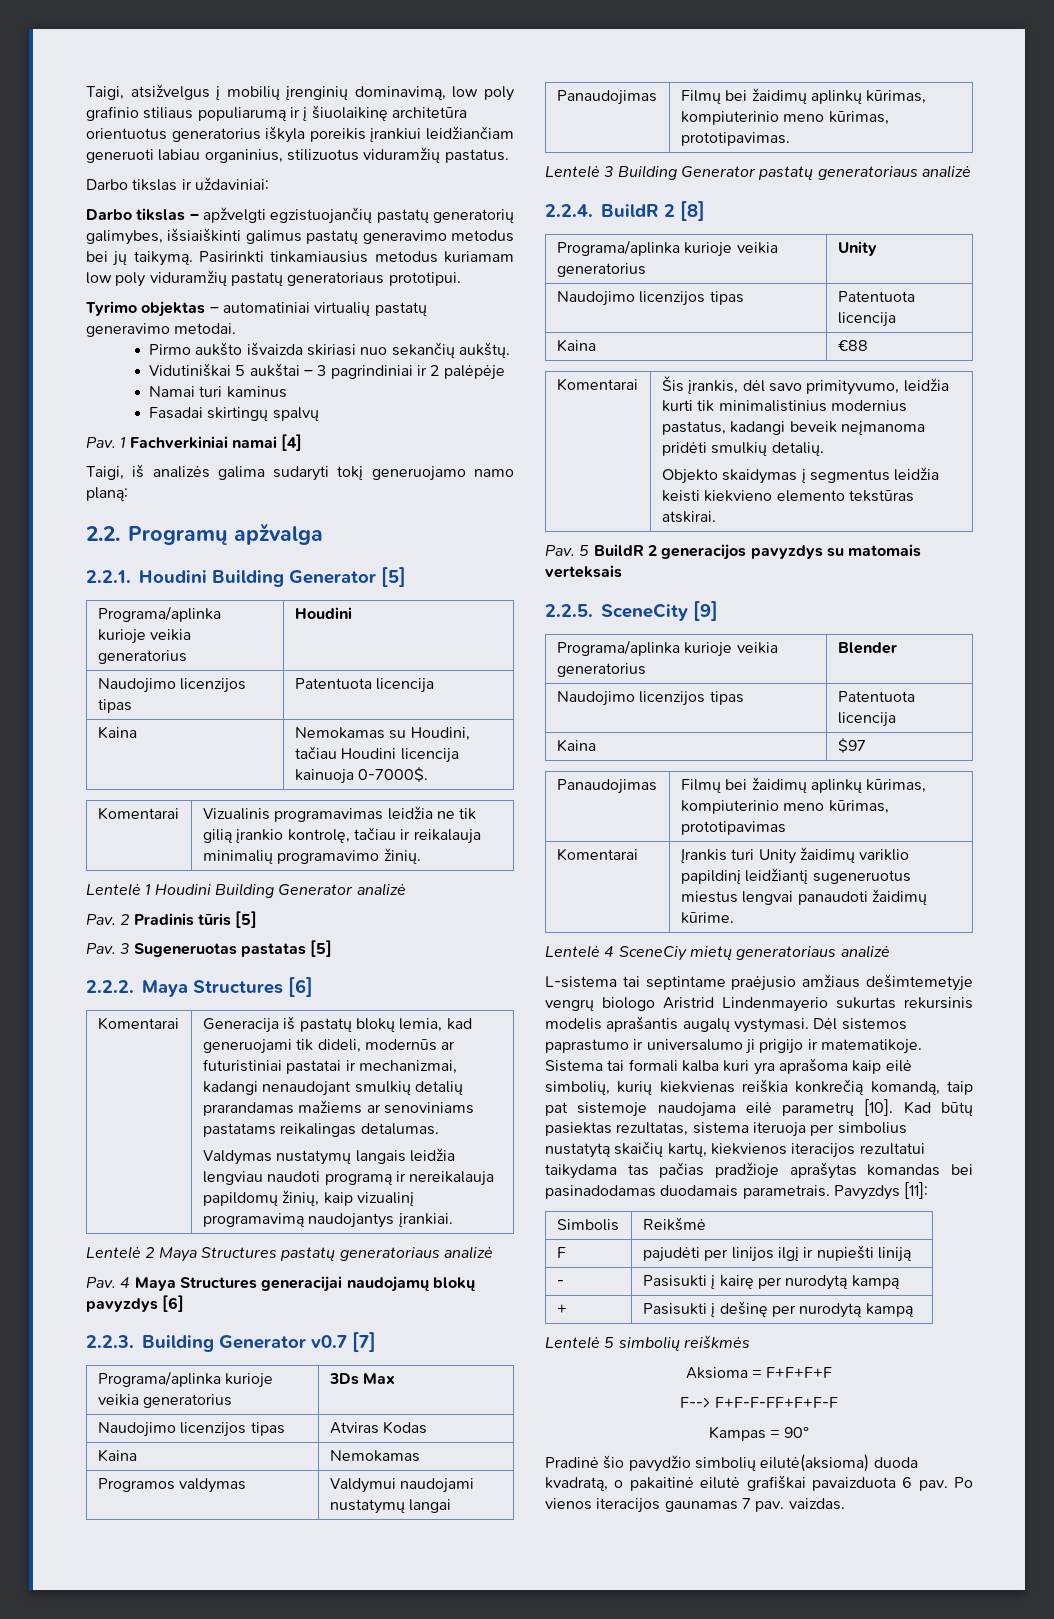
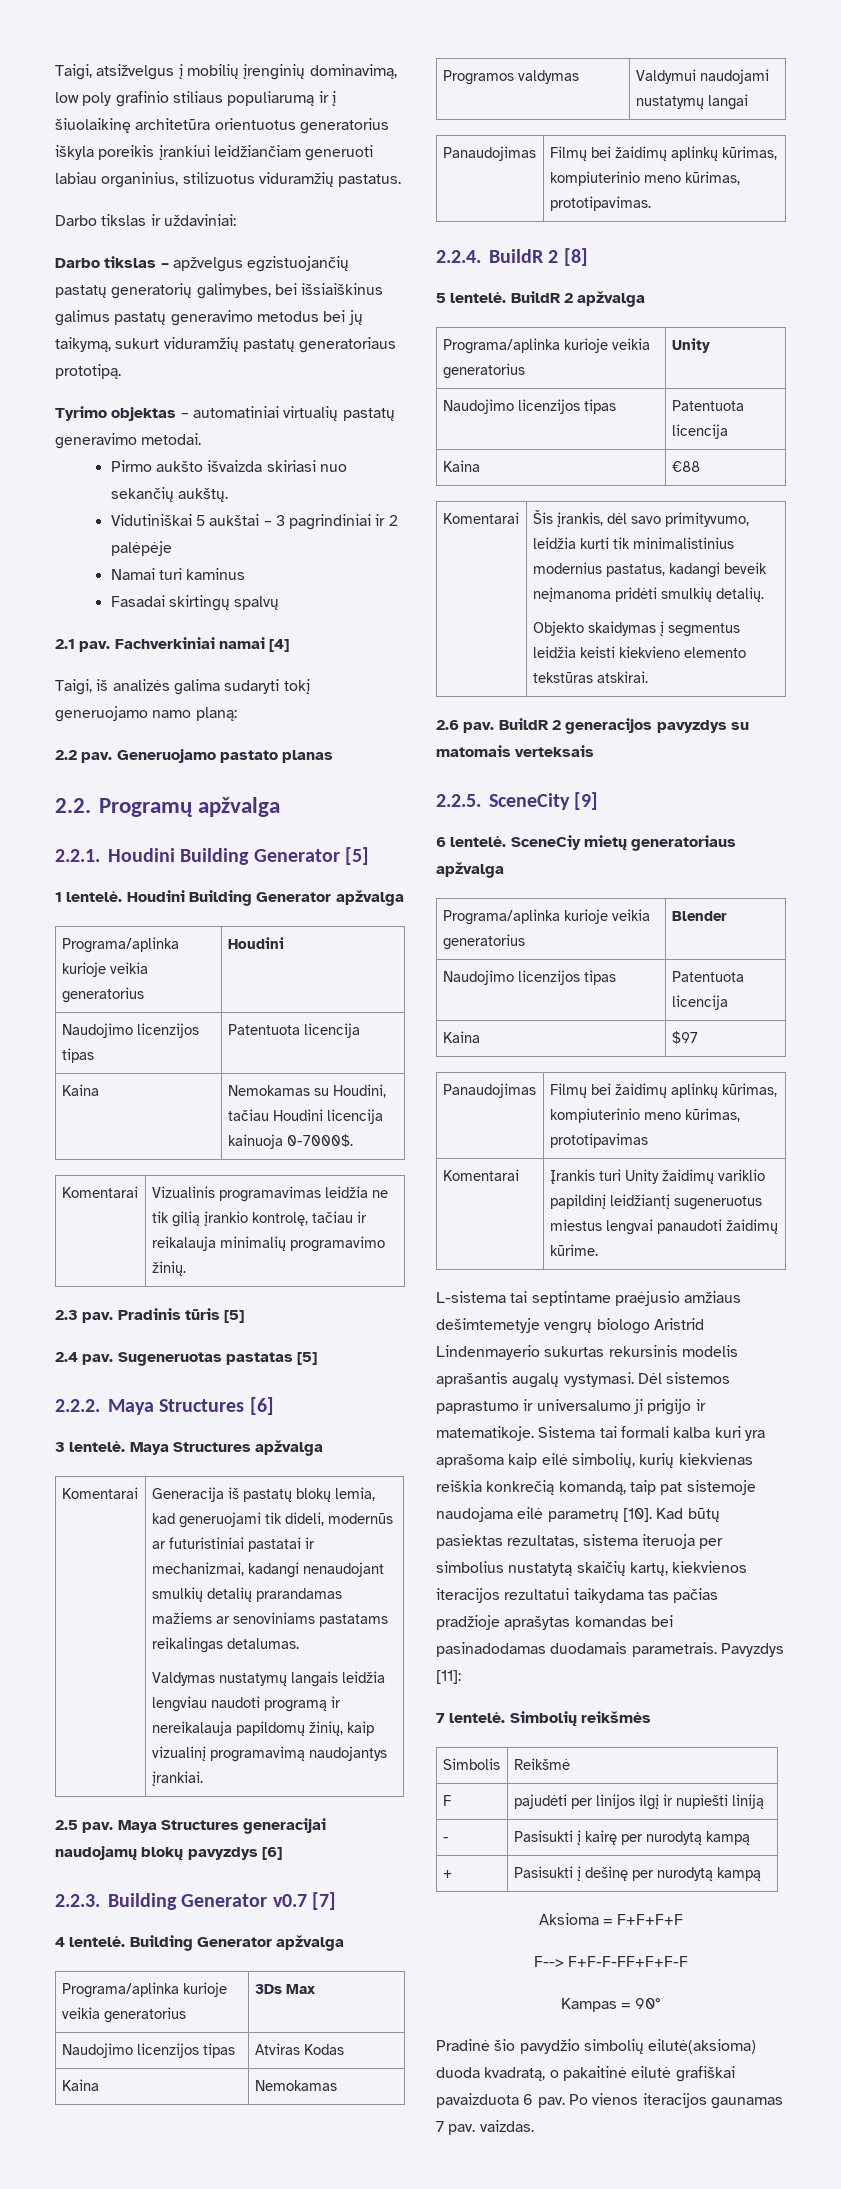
[203,207,266,223] apžvelgti -> [172,257,243,272] apžvelgus
[167,228,242,242] išsiaiškinti -> [274,283,384,295] bei išsiaiškinus
[133,251,514,266] [86,272,146,287] taikymą. Pasirinkti tinkamiausius metodus kuriamam low poly -> [55,337,160,352] taikymą, sukurt
[388,272,461,286] prototipui. -> [55,364,121,379] prototipą.
[86,437,127,448] Pav. 1 -> [55,639,111,652] 2.1 pav.
(128, 494) none -> [55,749,334,763] // 2.2 pav. Generuojamo pastato planas
(406, 577) none -> [55,890,404,906] // 1 lentelė. Houdini Building Generator apžvalga
[86,883,406,898] [86,914,130,925] Lentelė 1 Houdini Building Generator analizė // Pav. 2 -> [55,1310,114,1323] 2.3 pav.
[86,943,130,954] Pav. 3 -> [55,1352,114,1365] 2.4 pav.
(313, 987) none -> [55,1440,324,1456] // 3 lentelė. Maya Structures apžvalga
[86,1246,493,1262] [86,1277,131,1288] Lentelė 2 Maya Structures pastatų generatoriaus analizė // Pav. 4 -> [55,1820,114,1833] 2.5 pav.
(376, 1342) none -> [55,1935,345,1951] // 4 lentelė. Building Generator apžvalga
[545,165,971,180] // Lentelė 3 Building Generator pastatų generatoriaus analizė -> (651, 203) none
(705, 211) none -> [436,291,646,307] // 5 lentelė. BuildR 2 apžvalga
[545,545,590,556] Pav. 5 -> [436,720,495,733] 2.6 pav.
(718, 611) none -> [436,835,737,851] [436,862,504,878] // 6 lentelė. SceneCiy mietų generatoriaus apžvalga
[545,945,890,961] // Lentelė 4 SceneCiy mietų generatoriaus analizė -> (598, 1250) none
(929, 1190) none -> [436,1711,651,1726] // 7 lentelė. Simbolių reikšmės
[545,1335,750,1351] // Lentelė 5 simbolių reiškmės -> (761, 1874) none

